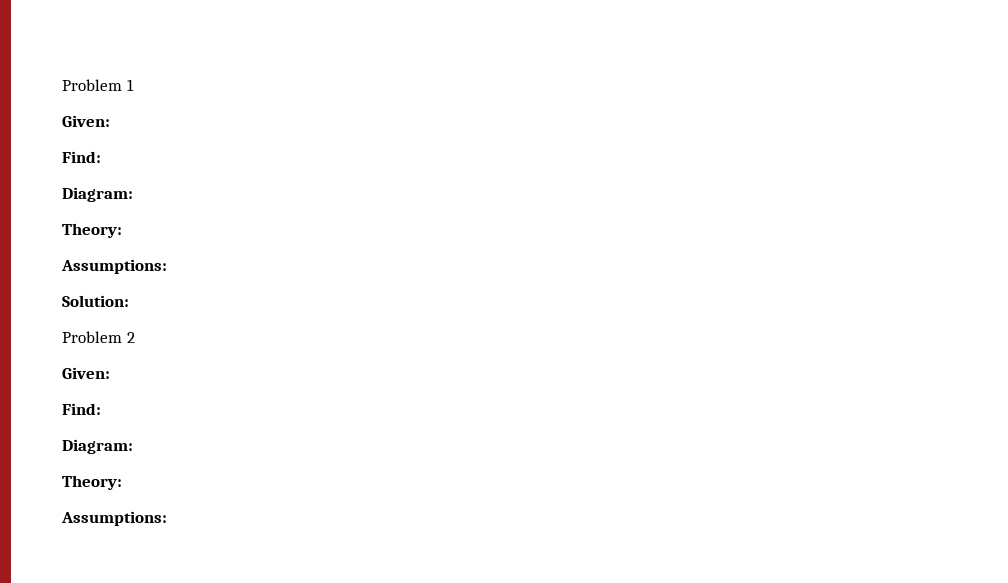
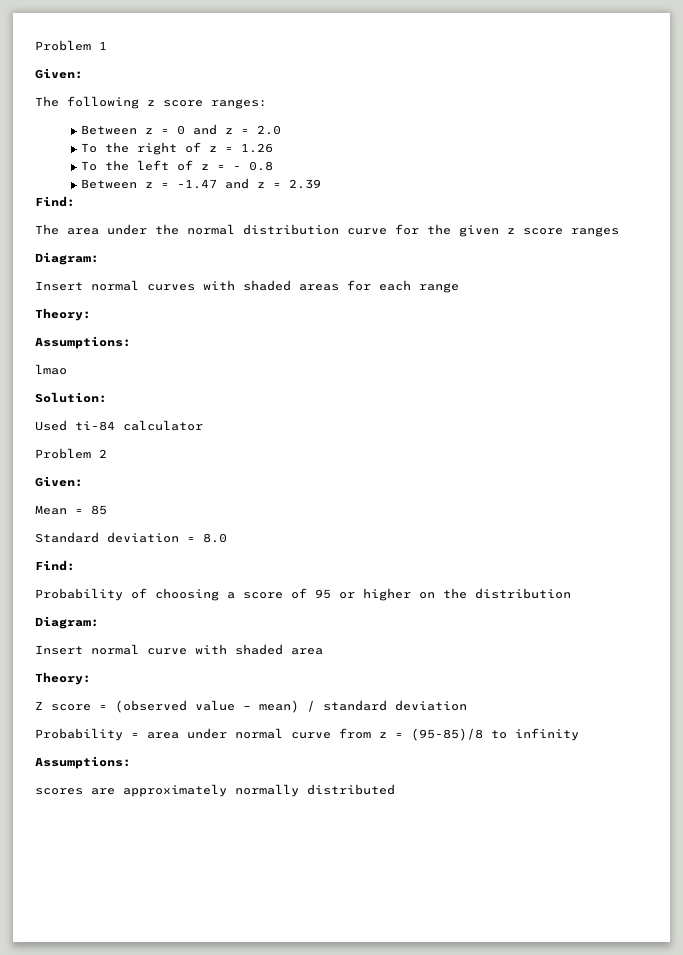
[62,151,101,163] [62,187,133,202] [62,223,122,238] [61,259,167,274] Find: // Diagram: // Theory: // Assumptions: -> [35,96,267,109] [81,124,282,135] [81,142,274,155] [81,160,274,171] [81,178,322,189] [35,196,75,207] [35,224,619,237] [35,252,99,265] [35,280,459,293] [35,308,91,321] [35,336,131,349] [35,364,67,375] The following z score ranges: // Between z = 0 and z = 2.0 // To the right of z = 1.26 // To the left of z = - 0.8 // Between z = -1.47 and z = 2.39 // Find: // The area under the normal distribution curve for the given z score ranges // Diagram: // Insert normal curves with shaded areas for each range // Theory: // Assumptions: // lmao
(129, 301) none -> [35,420,203,431] // Used ti-84 calculator
[62,403,101,415] [62,439,133,454] [62,475,122,490] [61,511,167,526] Find: // Diagram: // Theory: // Assumptions: -> [35,505,107,515] [35,532,227,543] [35,560,75,571] [35,588,571,601] [35,616,99,629] [35,644,323,655] [35,672,91,685] [35,700,467,713] [35,728,579,741] [35,756,131,769] [35,784,395,797] Mean = 85 // Standard deviation = 8.0 // Find: // Probability of choosing a score of 95 or higher on the distribution // Diagram: // Insert normal curve with shaded area // Theory: // Z score = (observed value – mean) / standard deviation // Probability = area under normal curve from z = (95-85)/8 to infinity // Assumptions: // scores are approximately normally distributed

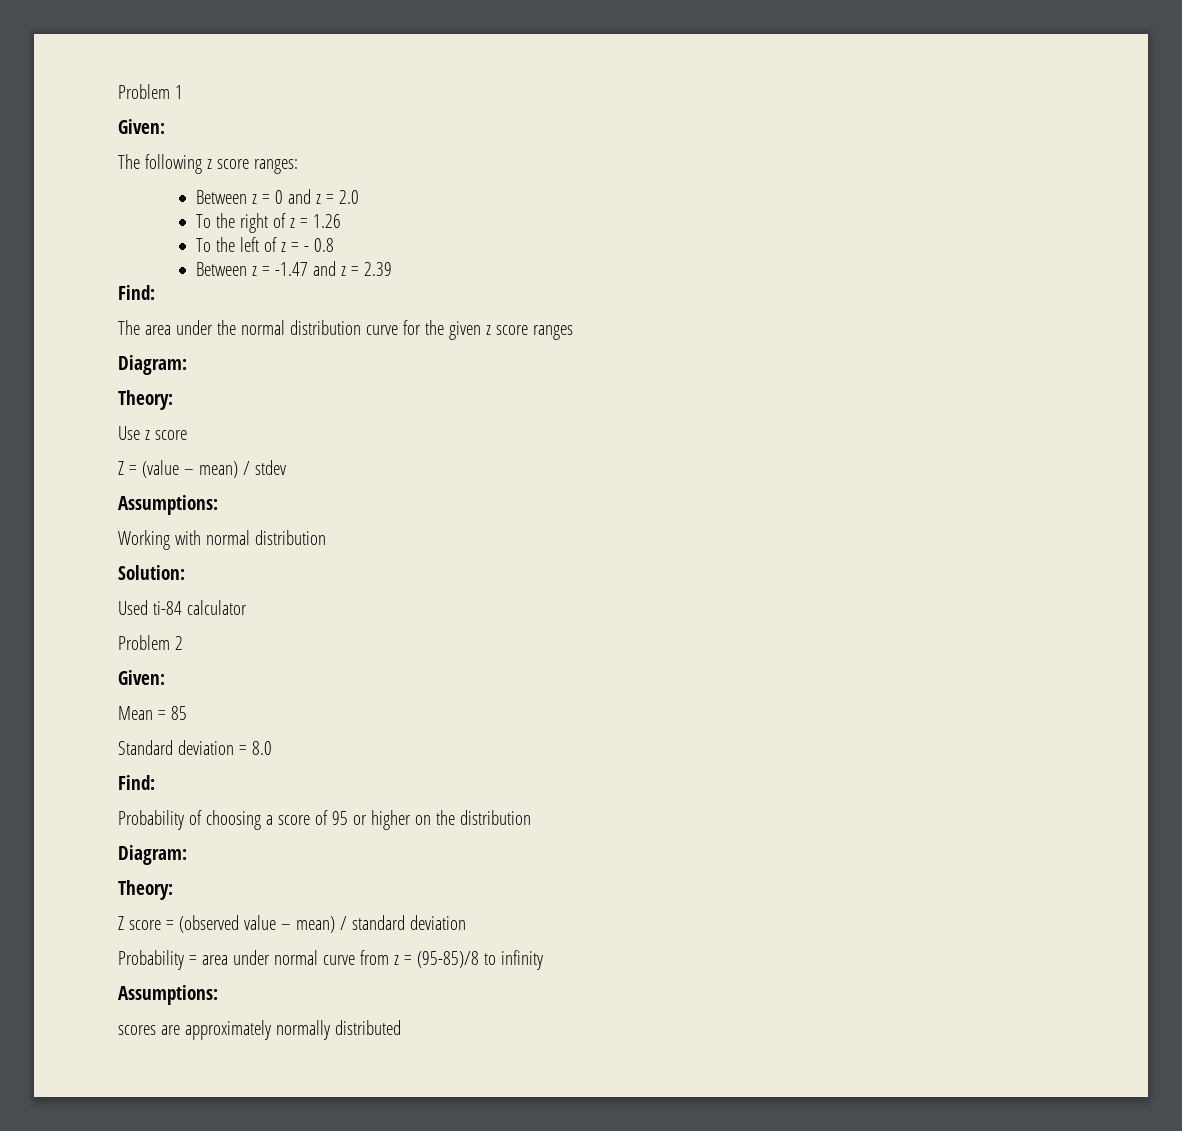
[35,280,459,293] [35,308,91,321] [35,336,131,349] [35,364,67,375] Insert normal curves with shaded areas for each range // Theory: // Assumptions: // lmao -> [118,390,173,410] [118,426,187,440] [118,460,286,478] [118,495,218,515] [118,530,326,550] Theory: // Use z score // Z = (value – mean) / stdev // Assumptions: // Working with normal distribution
[35,644,323,655] // Insert normal curve with shaded area -> (187, 855) none

